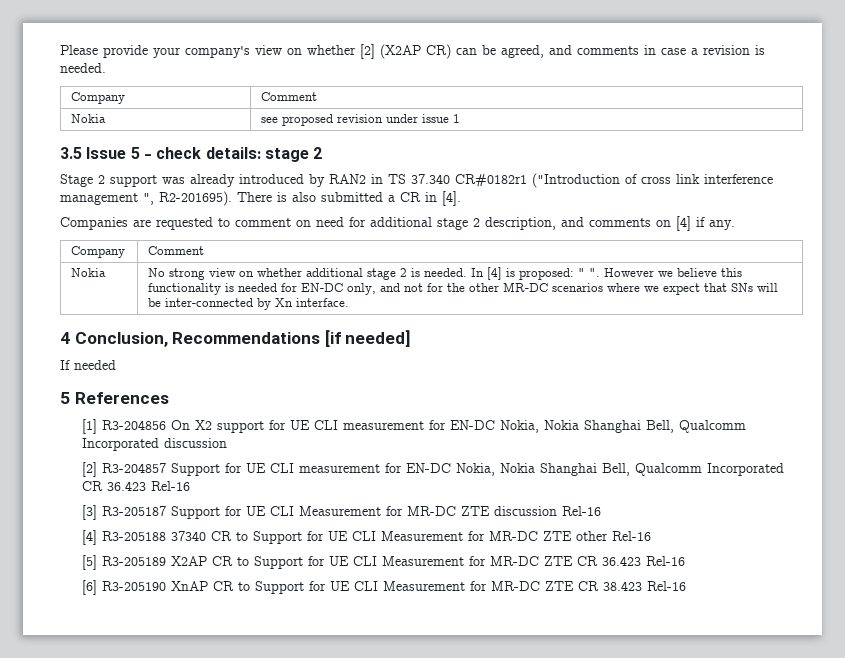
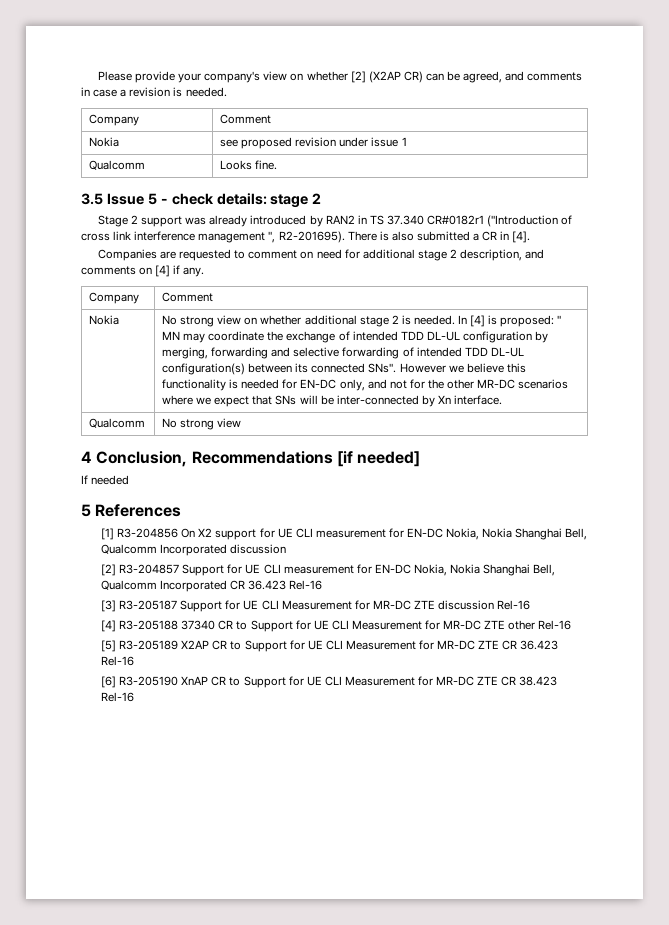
(461, 118) none -> [89,160,146,170] [220,160,278,170] // Qualcomm | Looks fine.
[589,268,601,277] ". -> [162,331,549,343] [162,347,524,359] [162,363,397,375] MN may coordinate the exchange of intended TDD DL-UL configuration by merging, forwarding and selective forwarding of intended TDD DL-UL configuration(s) between its connected SNs".
(350, 302) none -> [89,418,146,428] [162,418,242,430] // Qualcomm | No strong view

